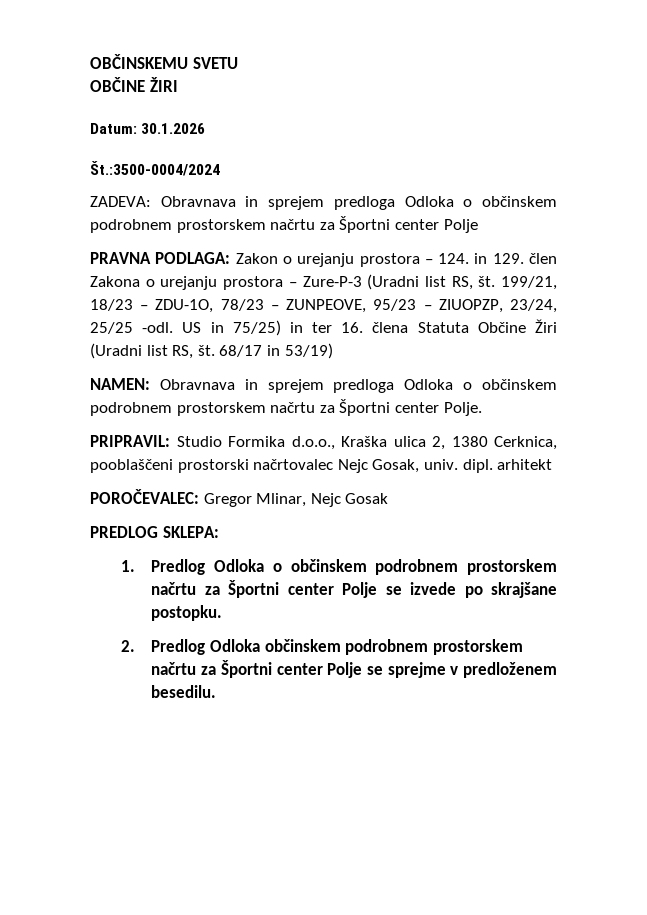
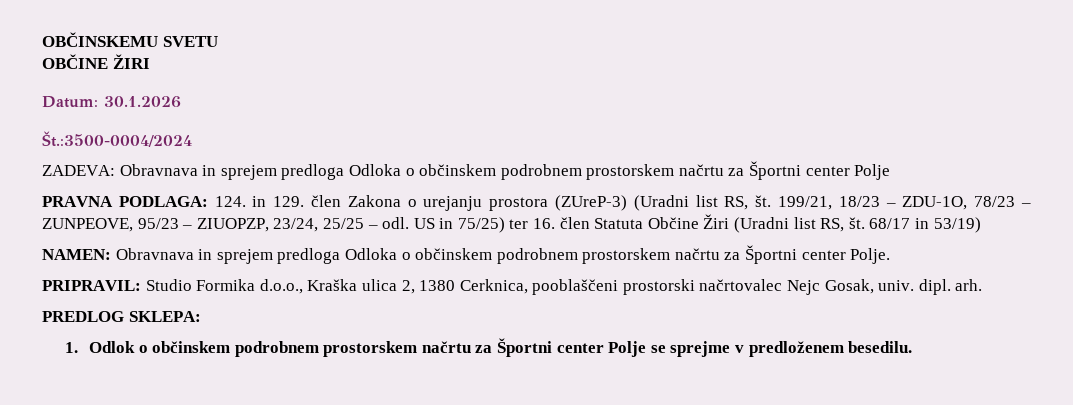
[235,253,433,267] Zakon o urejanju prostora – -> (208, 201) none
[288,276,362,287] – Zure-P-3 -> [555,195,627,211] (ZUreP-3)
[142,322,174,333] -odl. -> [367,217,410,229] – odl.
[289,322,303,333] in -> (505, 225) none
[372,322,409,333] člena -> [559,217,590,229] člen
[497,459,553,470] [90,489,389,507] arhitekt // POROČEVALEC: Gregor Mlinar, Nejc Gosak -> [955,279,983,291] arh.
[151,559,265,575] Predlog Odloka -> [88,341,135,353] Odlok
[410,582,557,598] [151,605,223,621] [120,639,523,655] [151,660,383,678] izvede po skrajšane postopku. // 2. Predlog Odloka občinskem podrobnem prostorskem načrtu za Športni center Polje se -> (666, 349) none

